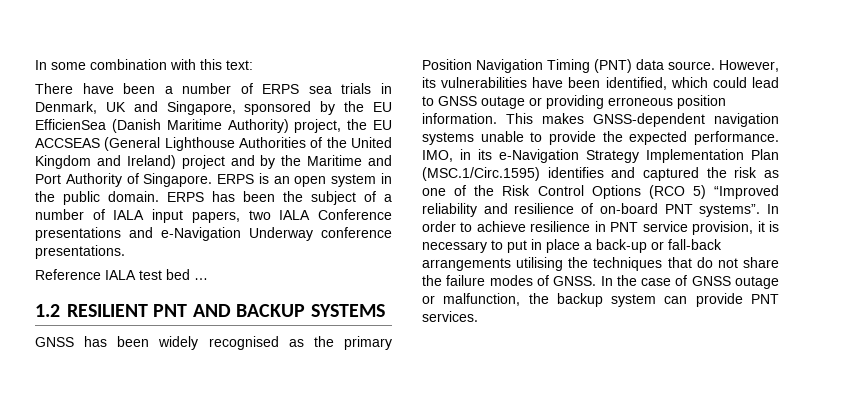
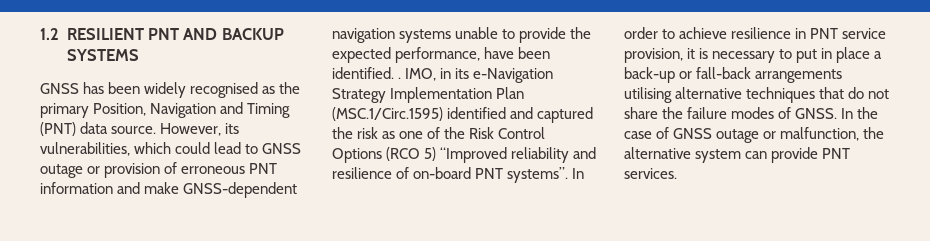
[35,59,253,70] [35,83,392,94] [35,101,392,115] [35,119,392,133] [35,137,392,151] [35,155,392,169] [35,173,392,187] [35,191,392,205] [35,209,393,223] [35,227,392,241] [35,245,125,259] [35,269,208,280] In some combination with this text: // There have been a number of ERPS sea trials in Denmark, UK and Singapore, sponsored by the EU EfficienSea (Danish Maritime Authority) project, the EU ACCSEAS (General Lighthouse Authorities of the United Kingdom and Ireland) project and by the Maritime and Port Authority of Singapore. ERPS is an open system in the public domain. ERPS has been the subject of a number of IALA input papers, two IALA Conference presentations and e-Navigation Underway conference presentations. // Reference IALA test bed … // -> (40, 34) none
[422,59,543,73] Position Navigation -> [93,102,244,118] Position, Navigation and
[441,77,667,90] vulnerabilities have been identified, -> [40,142,130,156] vulnerabilities,
[546,95,726,109] [422,113,584,124] providing erroneous position information. This makes -> [104,162,278,178] [40,182,180,194] provision of erroneous PNT information and make
[694,131,779,145] performance. -> [395,47,551,63] [332,67,402,79] performance, have been identified. .
[547,167,604,178] identifies -> [447,107,507,119] identified
[568,257,589,268] the -> [675,87,743,99] alternative
[556,293,603,307] backup -> [624,147,691,159] alternative

